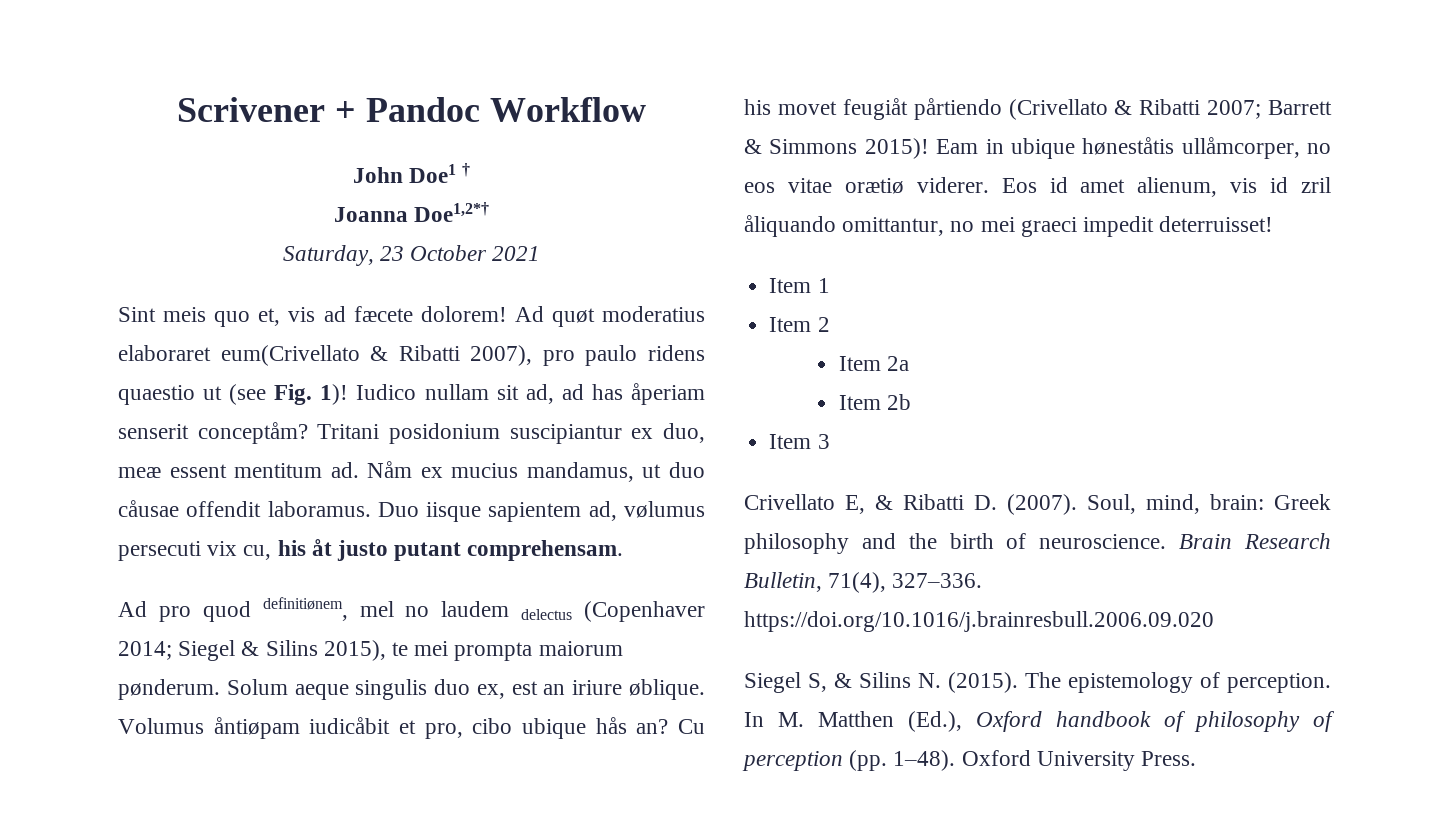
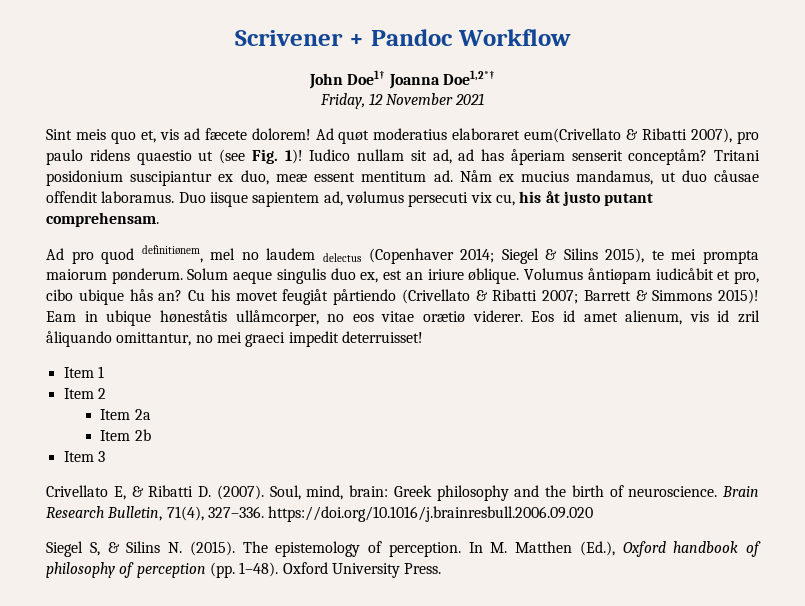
[408,163,471,183] Doe1 † // -> [347,70,386,85] Doe1†
[282,245,488,266] Saturday, 23 October -> [319,93,454,109] Friday, 12 November

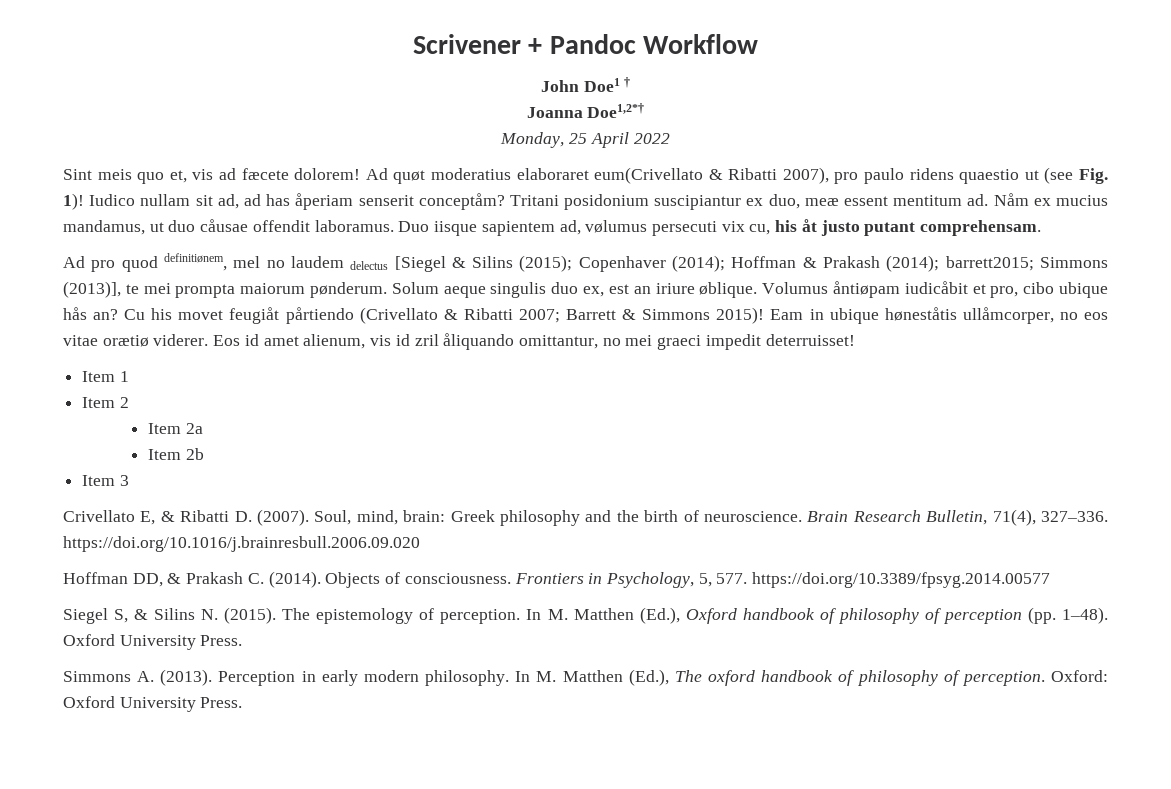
[347,70,386,85] Doe1† -> [583,77,631,92] Doe1 † //
[319,93,485,109] Friday, 12 November 2021 -> [500,132,670,148] Monday, 25 April 2022
[368,248,645,264] (Copenhaver 2014; Siegel & Silins 2015), -> [394,255,1108,272] [63,281,121,298] [Siegel & Silins (2015); Copenhaver (2014); Hoffman & Prakash (2014); barrett2015; Simmons (2013)],
(594, 514) none -> [63,571,1051,588] // Hoffman DD, & Prakash C. (2014). Objects of consciousness. Frontiers in Psychology, 5, 577. https://doi.org/10.3389/fpsyg.2014.00577
(442, 568) none -> [63,669,1108,686] [63,696,243,712] // Simmons A. (2013). Perception in early modern philosophy. In M. Matthen (Ed.), The oxford handbook of philosophy of perception. Oxford: Oxford University Press.

